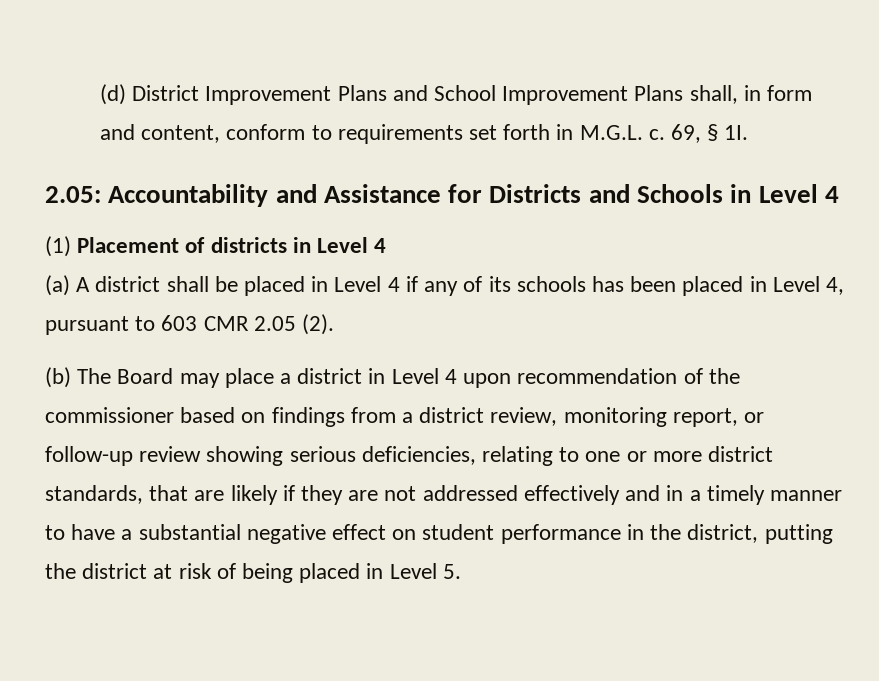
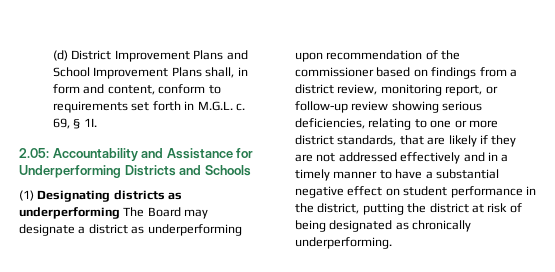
(483, 193) none -> [19,165,121,178] Underperforming
[730,184,839,203] [45,236,387,257] [45,275,844,296] [45,314,335,335] [45,367,71,388] in Level 4 // (1) Placement of districts in Level 4 // (a) A district shall be placed in Level 4 if any of its schools has been placed in Level 4, pursuant to 603 CMR 2.05 (2). // (b) -> [19,190,183,202] [19,207,120,219] // (1) Designating districts as underperforming
[224,368,457,388] place a district in Level 4 -> [19,224,242,236] designate a district as underperforming
[299,563,461,583] placed in Level 5. -> [329,220,472,232] [295,237,392,249] designated as chronically underperforming.

